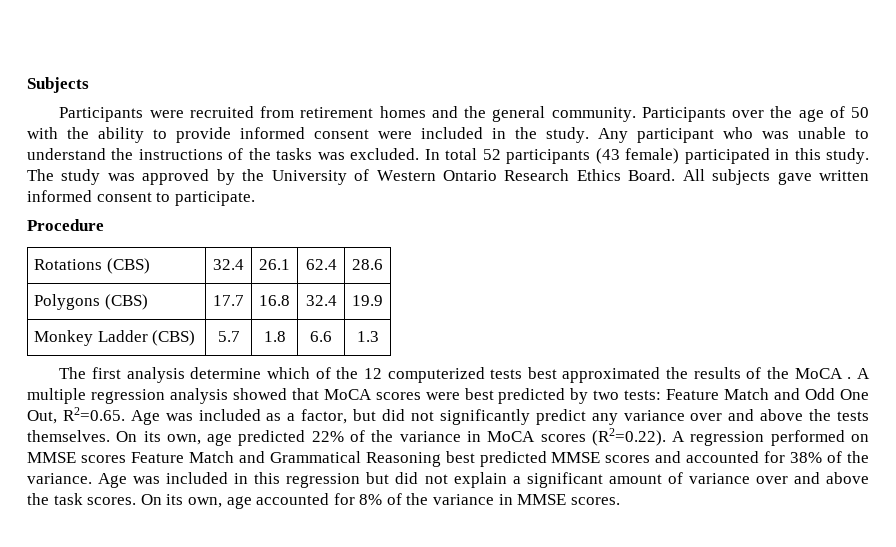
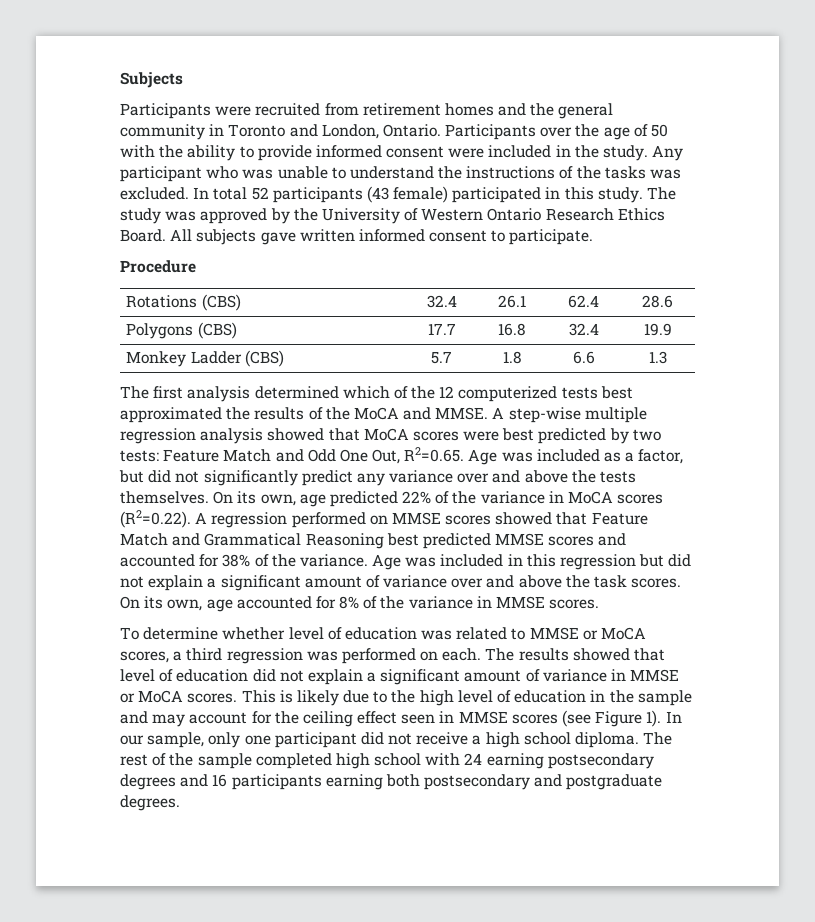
[551,107,636,122] community. -> [120,124,441,140] community in Toronto and London, Ontario.
[190,367,262,379] determine -> [254,386,339,399] determined
[847,368,870,379] . A -> [403,407,581,423] and MMSE. A step-wise
(126, 459) none -> [495,512,588,525] showed that
(620, 501) none -> [120,627,647,640] [120,648,666,664] [120,669,680,685] [120,690,692,706] [120,710,682,727] [120,732,673,748] [120,753,654,769] [120,774,663,790] [120,795,180,811] // To determine whether level of education was related to MMSE or MoCA scores, a third regression was performed on each. The results showed that level of education did not explain a significant amount of variance in MMSE or MoCA scores. This is likely due to the high level of education in the sample and may account for the ceiling effect seen in MMSE scores (see Figure 1). In our sample, only one participant did not receive a high school diploma. The rest of the sample completed high school with 24 earning postsecondary degrees and 16 participants earning both postsecondary and postgraduate degrees.

